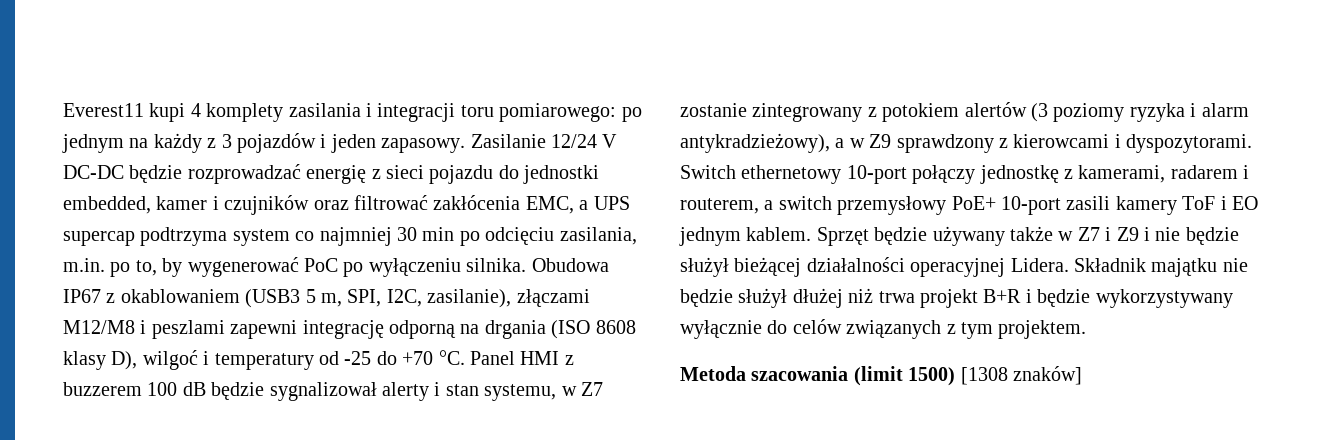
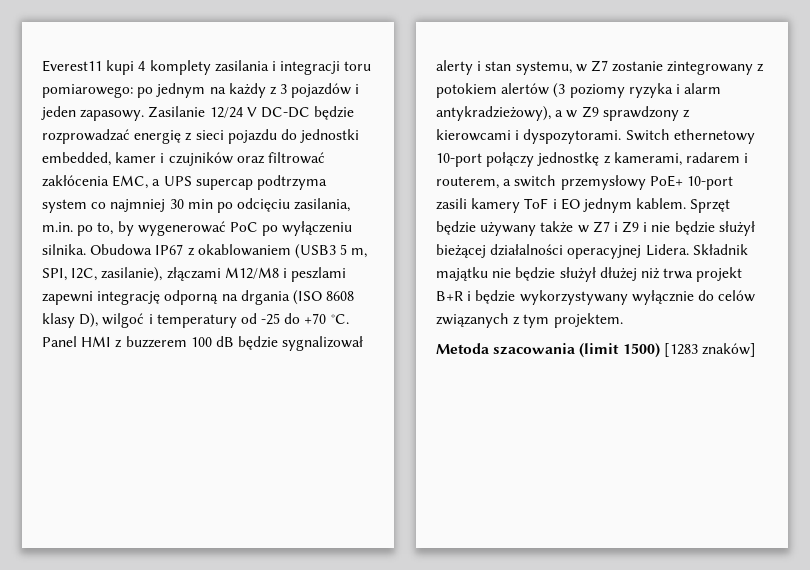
[960,367,1008,385] [1308 -> [663,343,698,357] [1283

